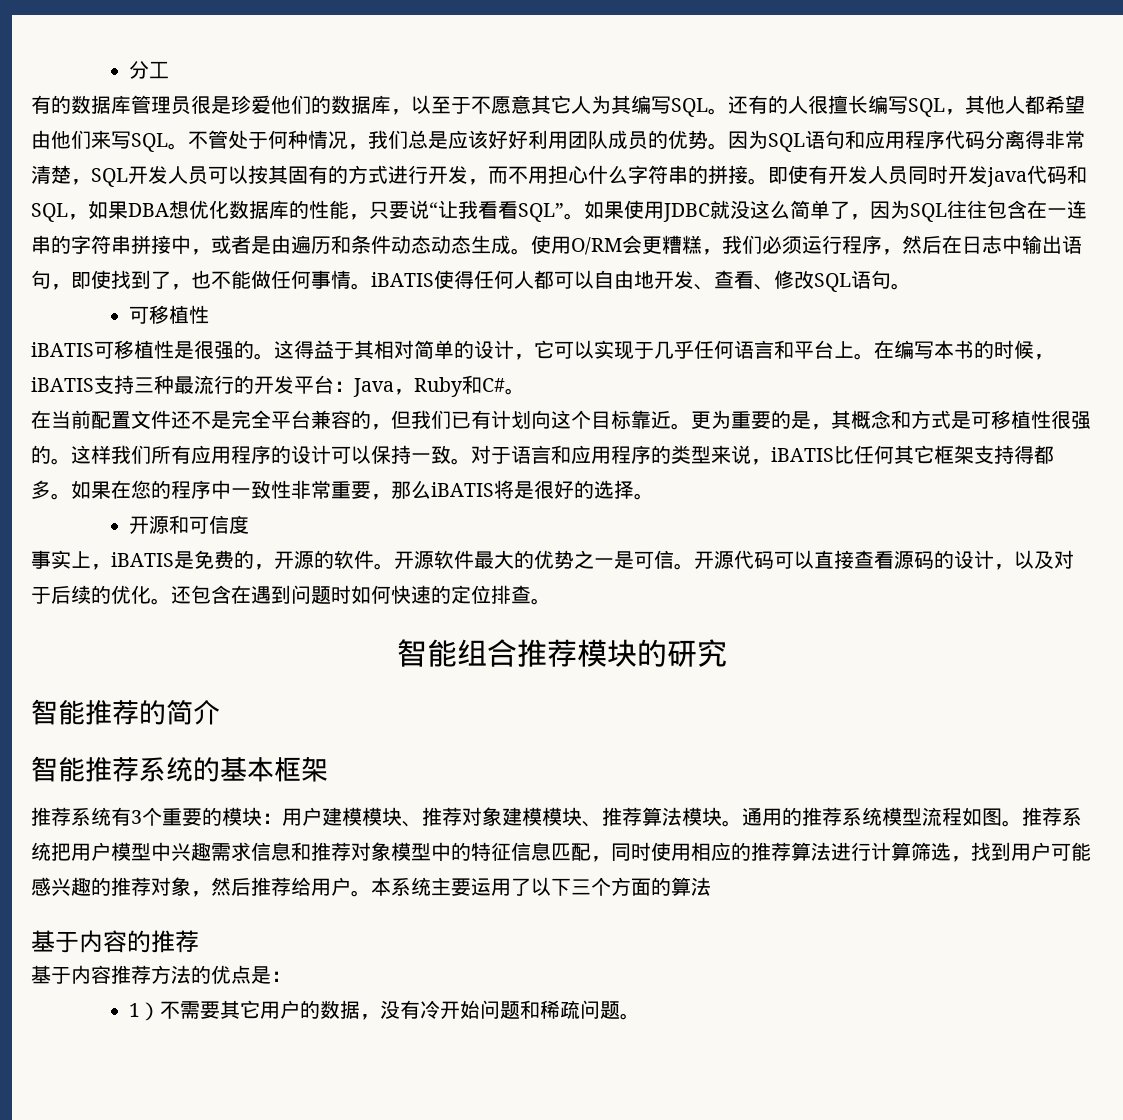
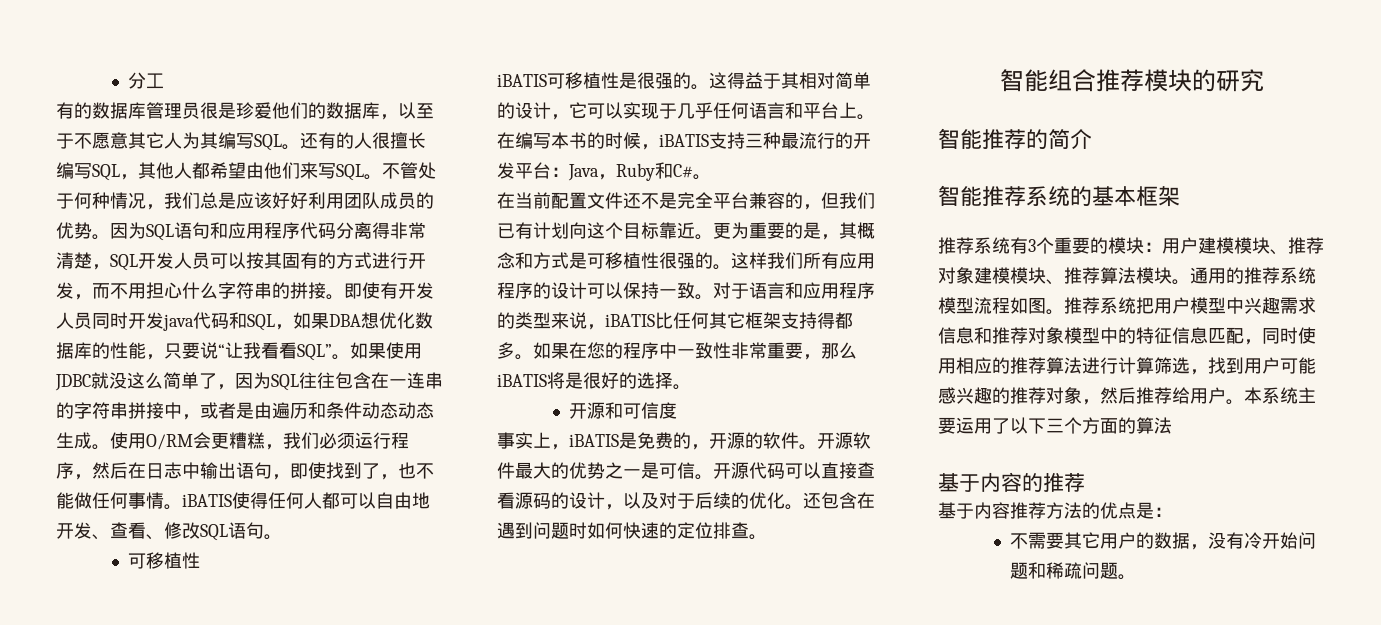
[128,1002,160,1021] 1） -> (1172, 512) none

